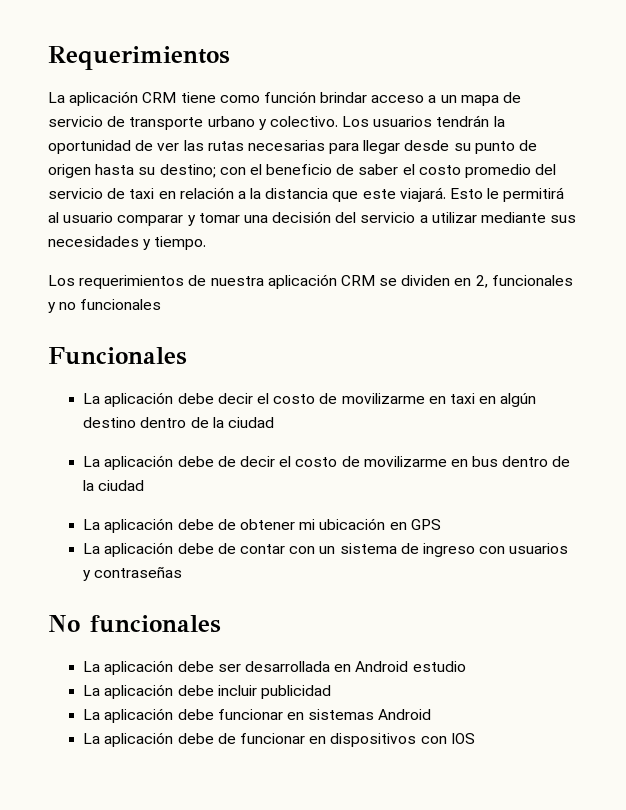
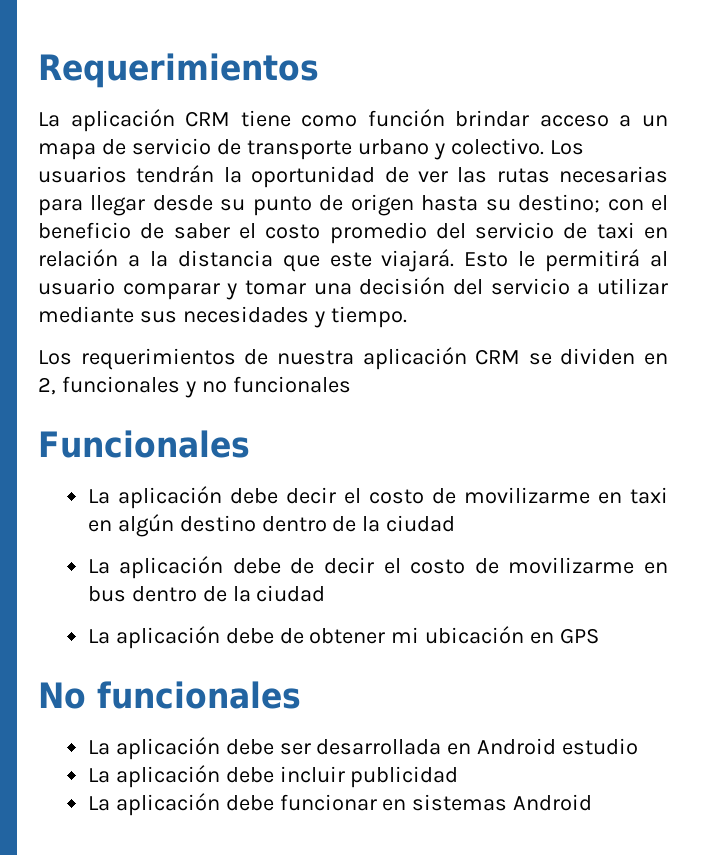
[83,542,569,557] [83,566,183,581] // La aplicación debe de contar con un sistema de ingreso con usuarios y contraseñas -> (600, 636) none
[83,732,475,747] // La aplicación debe de funcionar en dispositivos con IOS -> (593, 802) none

